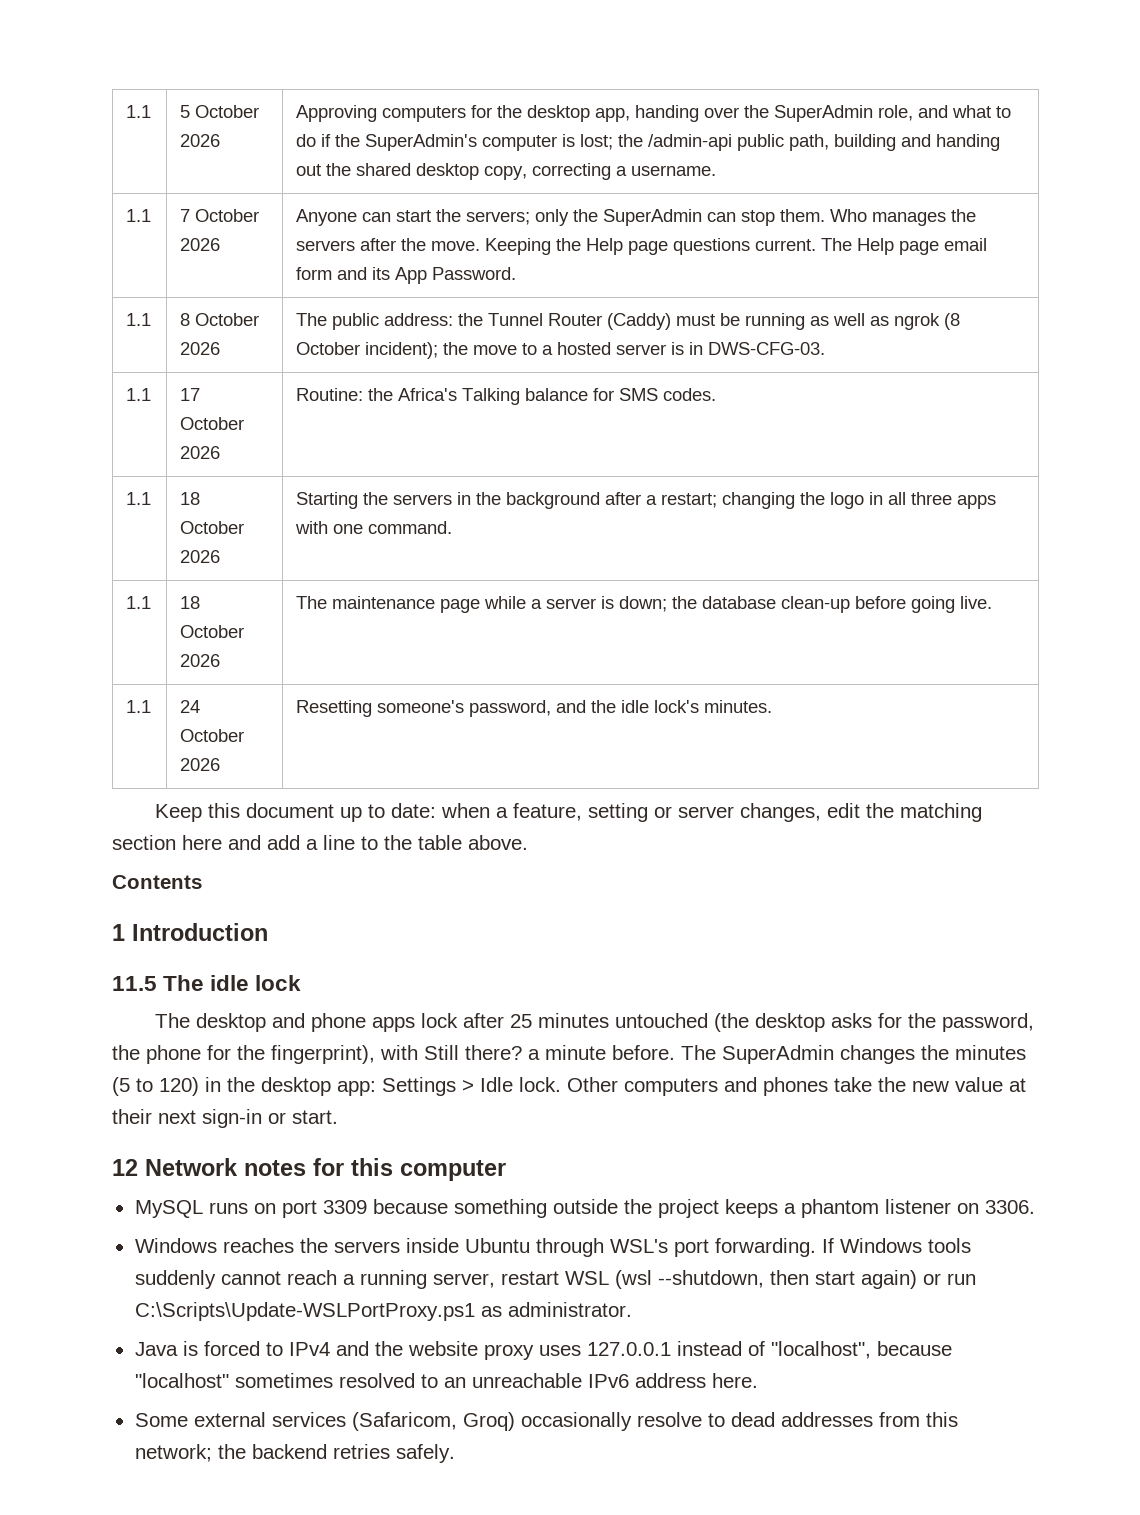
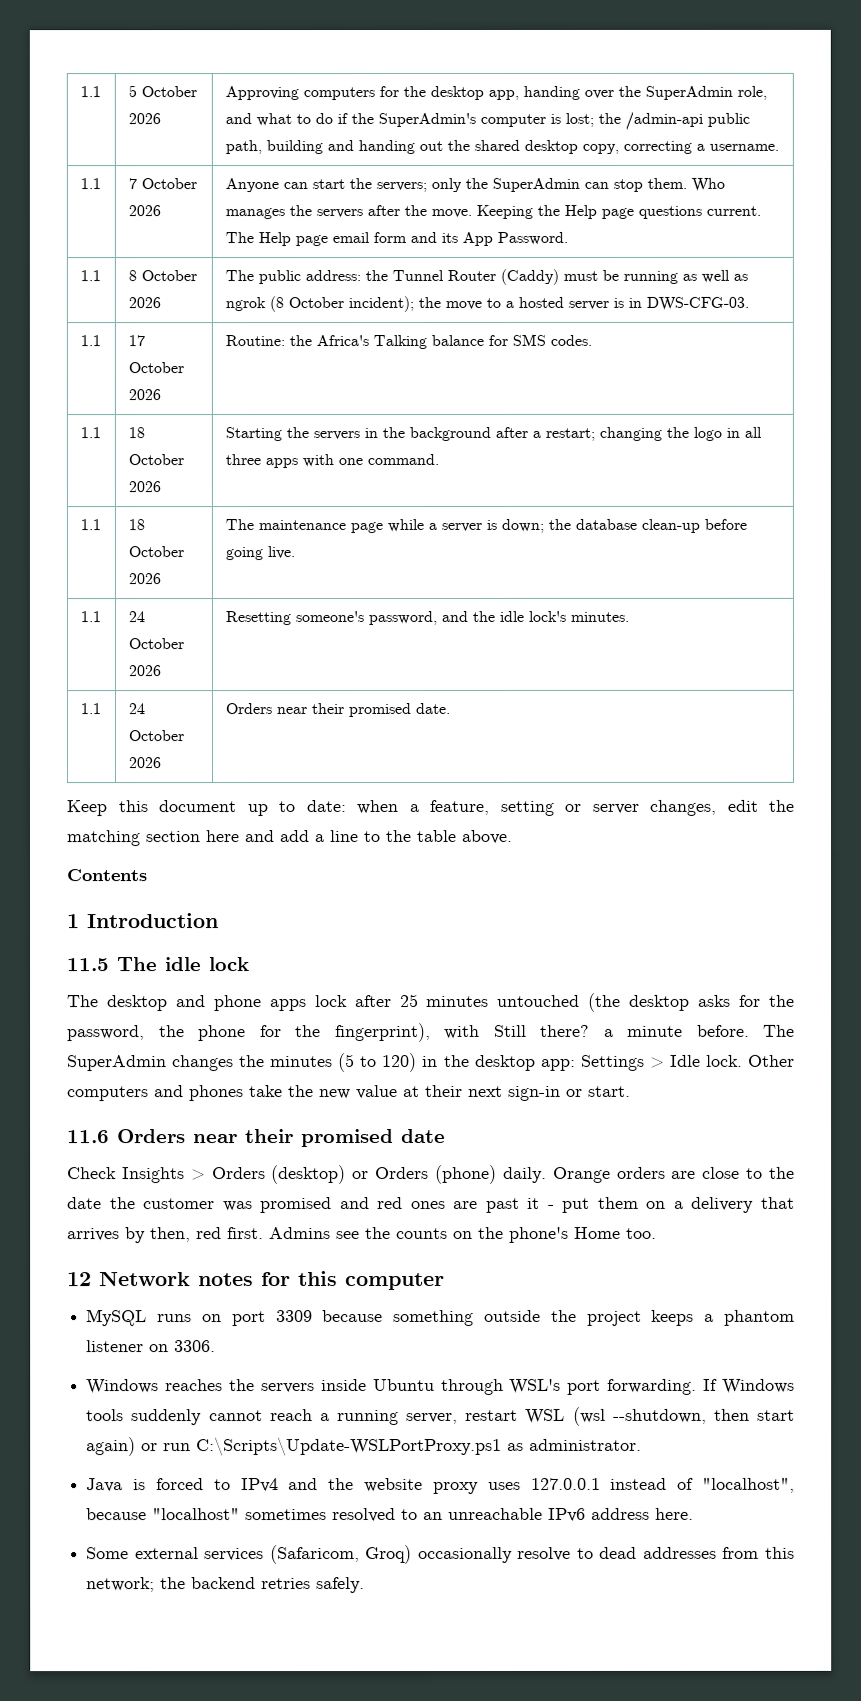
(773, 706) none -> [79,703,101,715] [127,703,145,715] [127,730,184,742] [127,757,161,769] [224,702,450,718] // 1.1 | 24 October 2026 | Orders near their promised date.
(338, 1117) none -> [67,1128,446,1148] [67,1164,795,1185] [67,1196,795,1214] [67,1226,657,1244] // 11.6 Orders near their promised date // Check Insights > Orders (desktop) or Orders (phone) daily. Orange orders are close to the date the customer was promised and red ones are past it - put them on a delivery that arrives by then, red first. Admins see the counts on the phone's Home too.

